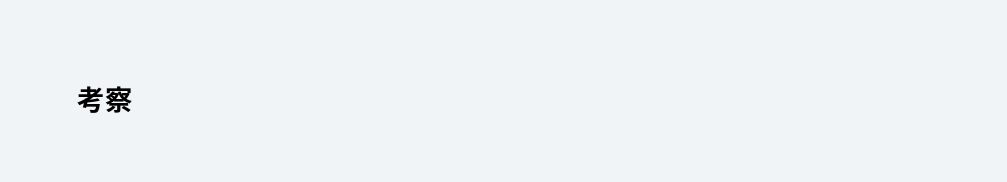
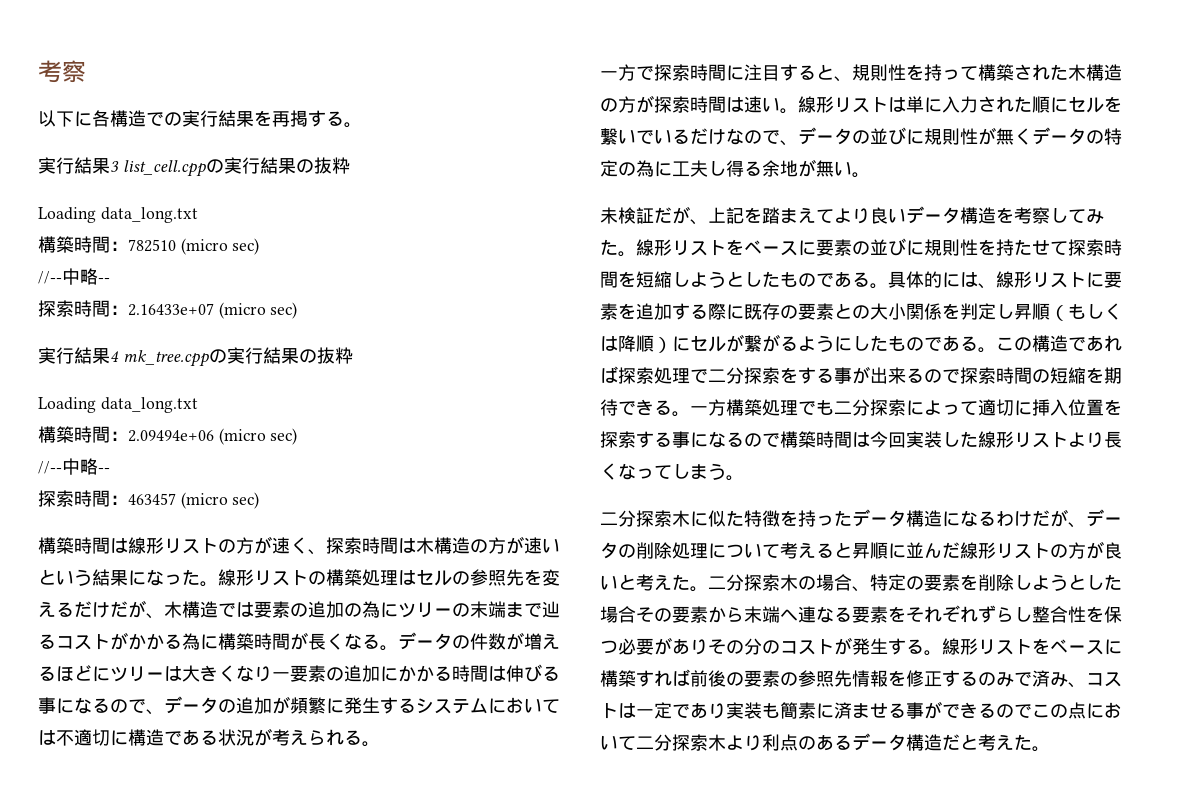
[77,86,133,113] 考察 -> [38,60,86,83] [38,110,362,128] [38,157,350,177] [38,207,198,223] [38,236,260,255] [38,268,110,285] [38,300,298,319] [38,347,353,367] [38,397,198,413] [38,426,298,445] [38,458,110,475] [38,490,260,509] [38,536,560,555] [38,569,560,587] [38,600,560,619] [38,632,560,651] [38,664,560,682] [38,696,560,715] [38,728,380,747] [600,64,1122,82] [600,95,1122,114] [600,127,1122,146] [600,159,870,178] [600,206,1104,225] [600,238,1122,257] [600,271,1122,289] [600,303,1122,321] [600,334,1122,353] [600,366,1122,384] [600,399,1122,417] [600,431,1122,448] [600,463,744,481] [600,509,1122,528] [600,541,1122,559] [600,574,1122,592] [600,605,1122,623] [600,637,1122,656] [600,669,1122,688] [600,701,1122,719] [600,733,1050,752] 考察 // 以下に各構造での実行結果を再掲する。 // 実行結果3 list_cell.cppの実行結果の抜粋 // Loading data_long.txt // 構築時間：782510 (micro sec) // //--中略-- // 探索時間：2.16433e+07 (micro sec) // 実行結果4 mk_tree.cppの実行結果の抜粋 // Loading data_long.txt // 構築時間：2.09494e+06 (micro sec) // //--中略-- // 探索時間：463457 (micro sec) // 構築時間は線形リストの方が速く、探索時間は木構造の方が速いという結果になった。線形リストの構築処理はセルの参照先を変えるだけだが、木構造では要素の追加の為にツリーの末端まで辿るコストがかかる為に構築時間が長くなる。データの件数が増えるほどにツリーは大きくなり一要素の追加にかかる時間は伸びる事になるので、データの追加が頻繁に発生するシステムにおいては不適切に構造である状況が考えられる。 // 一方で探索時間に注目すると、規則性を持って構築された木構造の方が探索時間は速い。線形リストは単に入力された順にセルを繋いでいるだけなので、データの並びに規則性が無くデータの特定の為に工夫し得る余地が無い。 // 未検証だが、上記を踏まえてより良いデータ構造を考察してみた。線形リストをベースに要素の並びに規則性を持たせて探索時間を短縮しようとしたものである。具体的には、線形リストに要素を追加する際に既存の要素との大小関係を判定し昇順（もしくは降順）にセルが繋がるようにしたものである。この構造であれば探索処理で二分探索をする事が出来るので探索時間の短縮を期待できる。一方構築処理でも二分探索によって適切に挿入位置を探索する事になるので構築時間は今回実装した線形リストより長くなってしまう。 // 二分探索木に似た特徴を持ったデータ構造になるわけだが、データの削除処理について考えると昇順に並んだ線形リストの方が良いと考えた。二分探索木の場合、特定の要素を削除しようとした場合その要素から末端へ連なる要素をそれぞれずらし整合性を保つ必要がありその分のコストが発生する。線形リストをベースに構築すれば前後の要素の参照先情報を修正するのみで済み、コストは一定であり実装も簡素に済ませる事ができるのでこの点において二分探索木より利点のあるデータ構造だと考えた。

